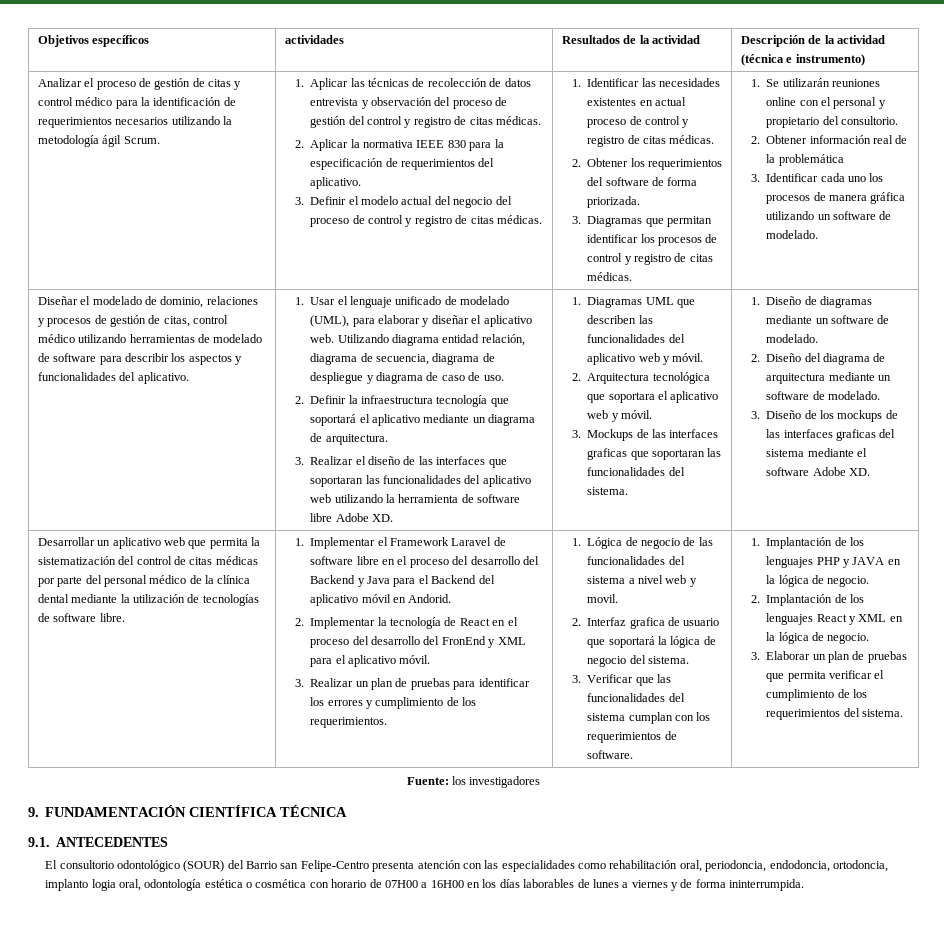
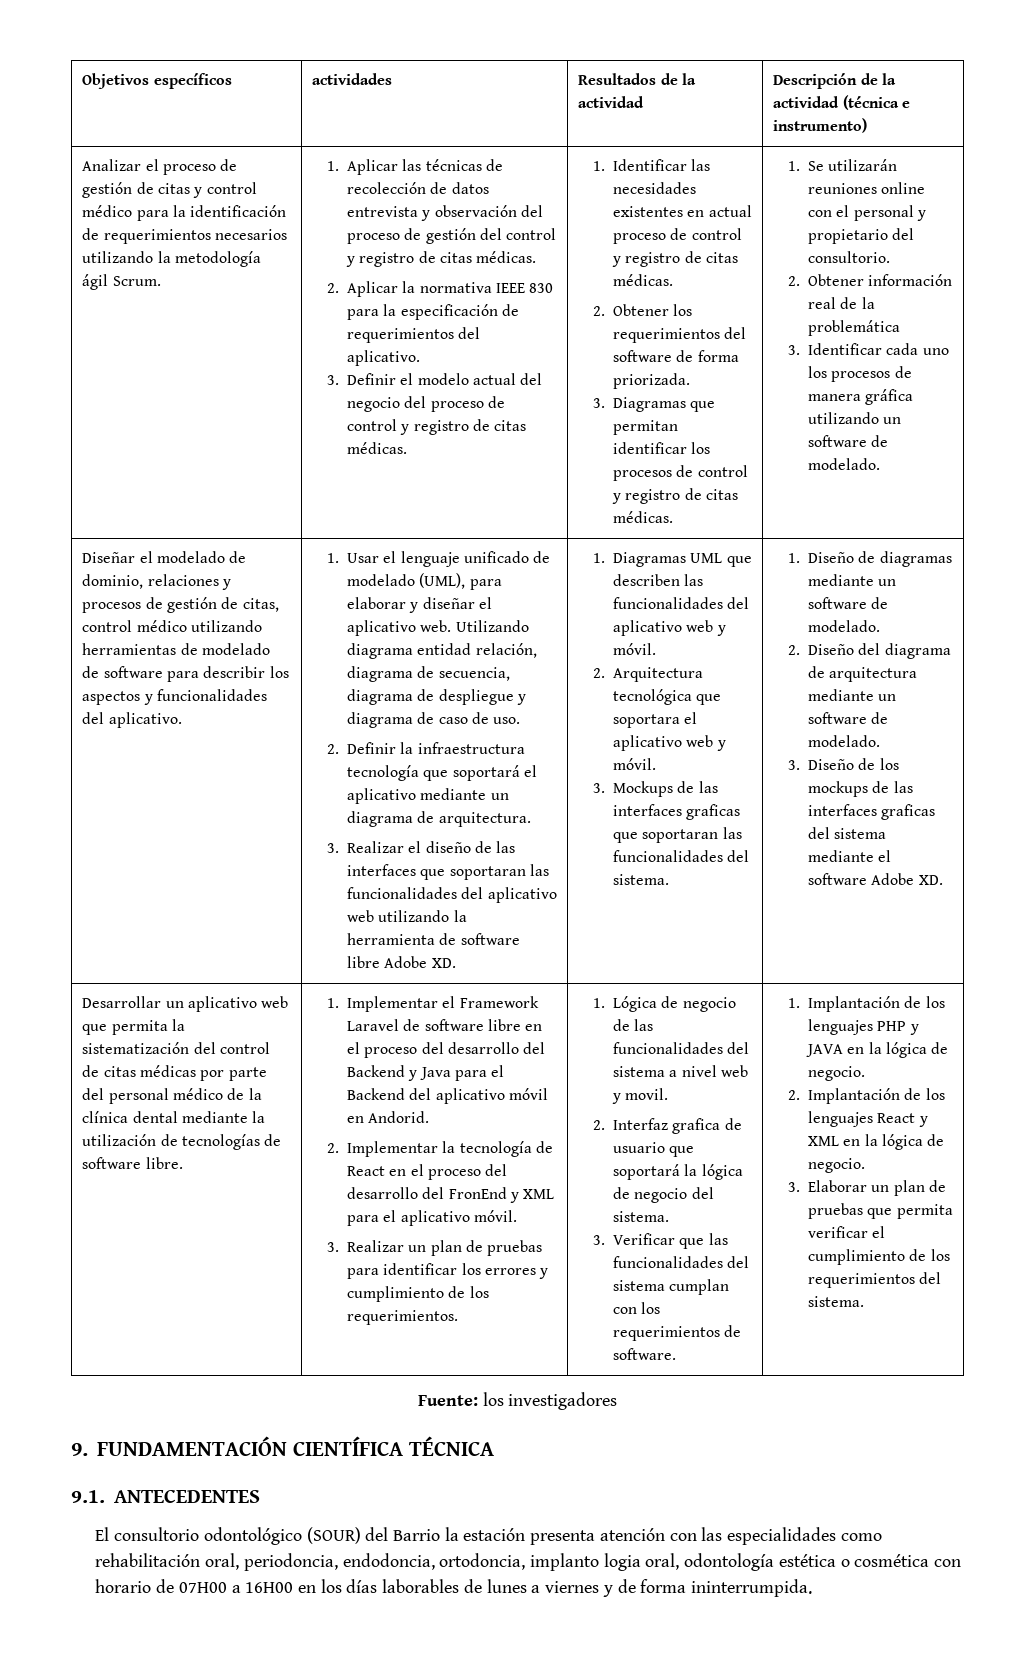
[280,860,369,872] san Felipe-Centro -> [444,1527,526,1541] la estación

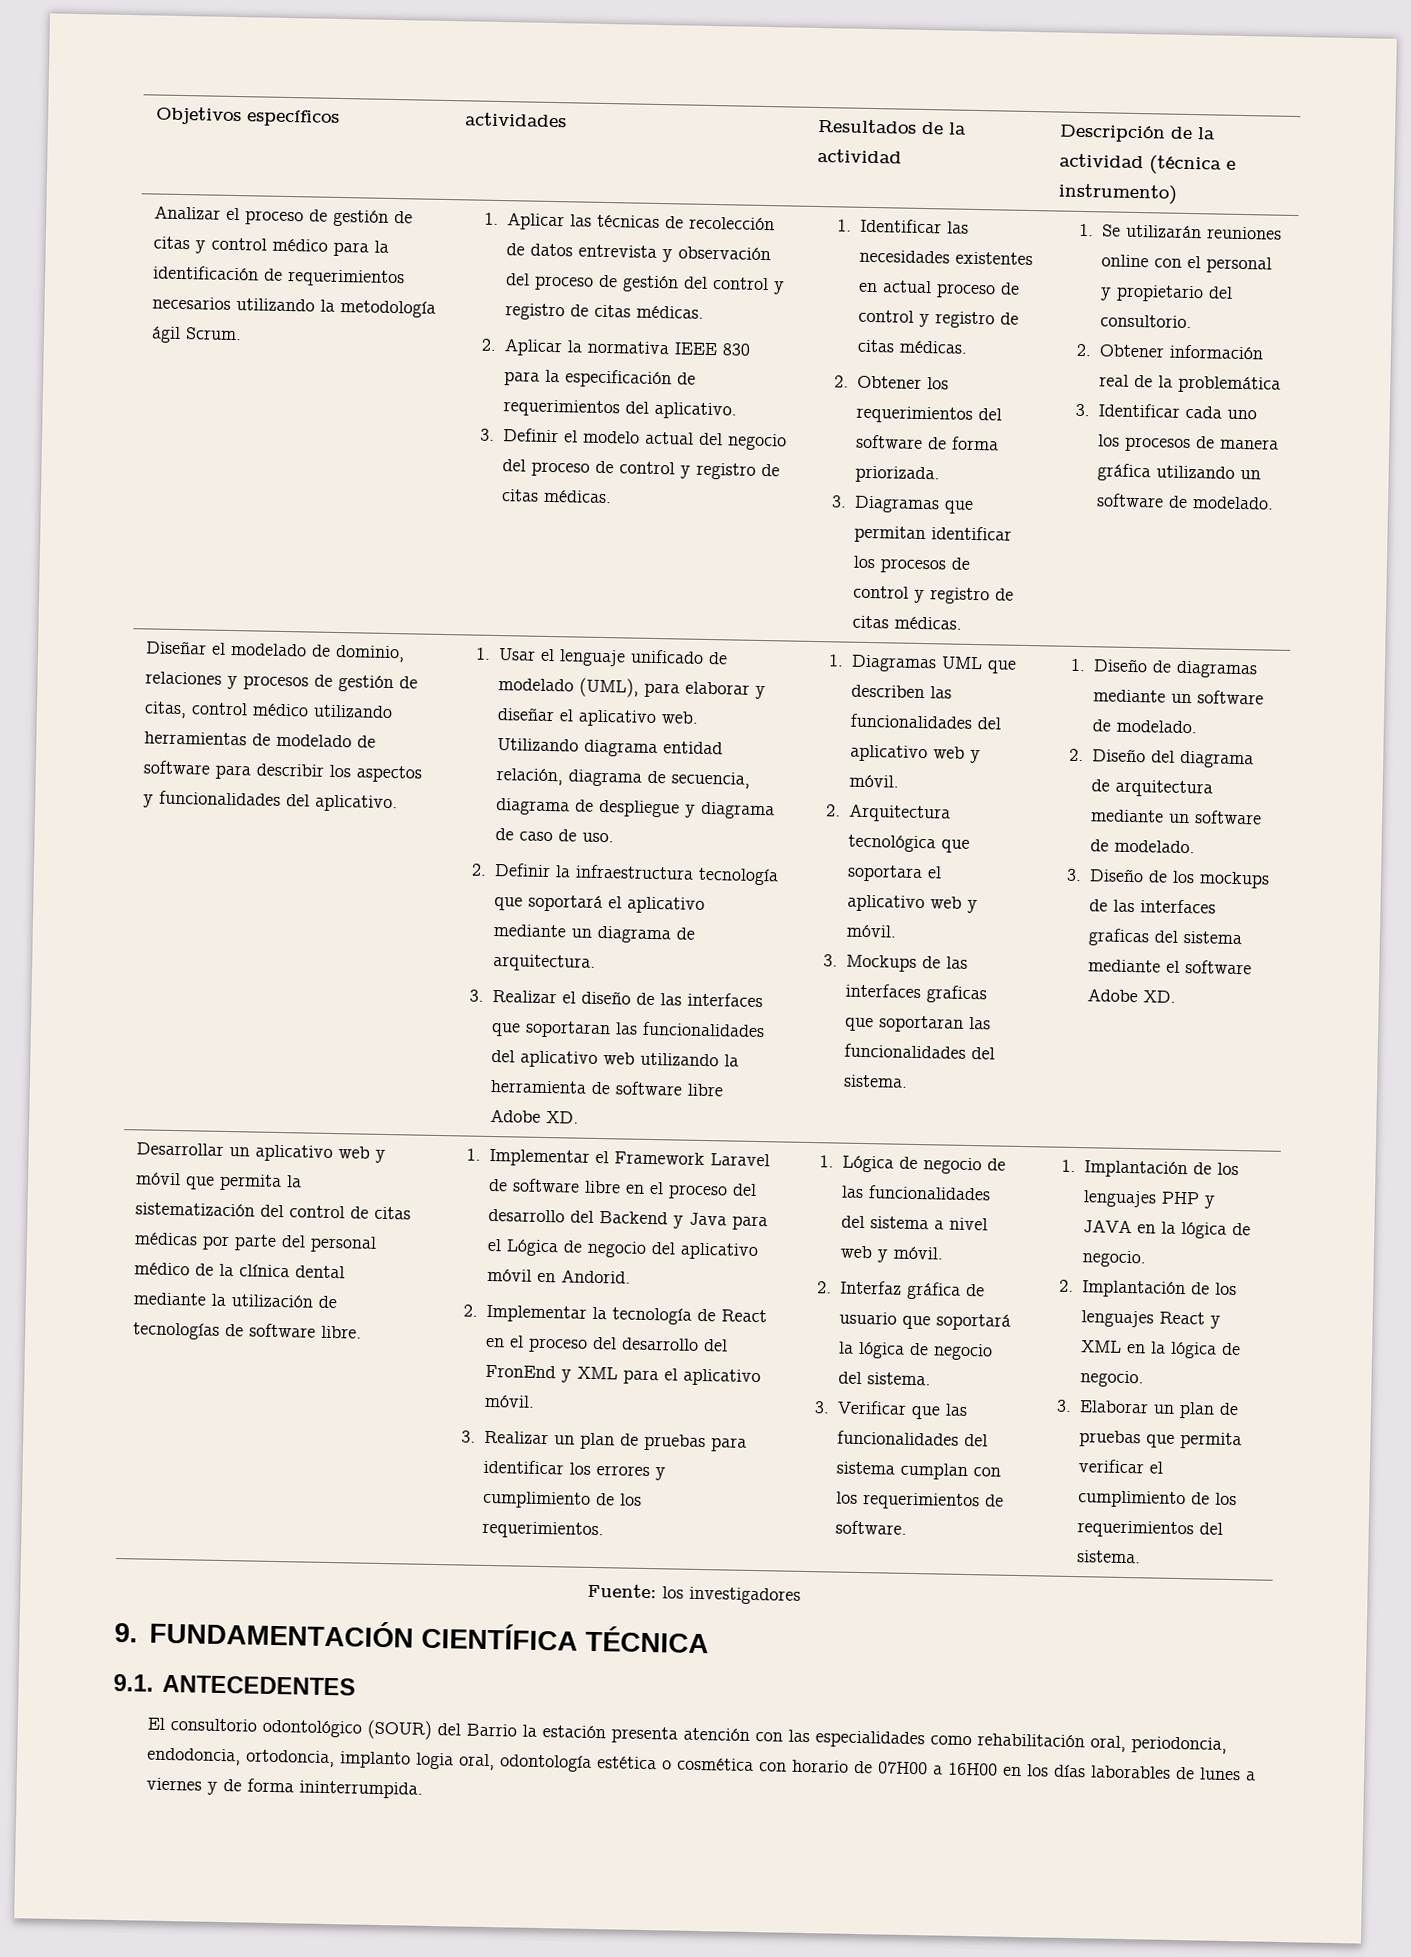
(289, 1002) none -> [374,1149,386,1164] [135,1172,181,1186] y móvil
[346,1088,405,1100] Backend -> [505,1239,647,1258] Lógica de negocio
[625,1088,669,1100] movil. -> [892,1246,943,1260] móvil.
[672,1118,721,1134] grafica -> [905,1281,961,1300] gráfica

